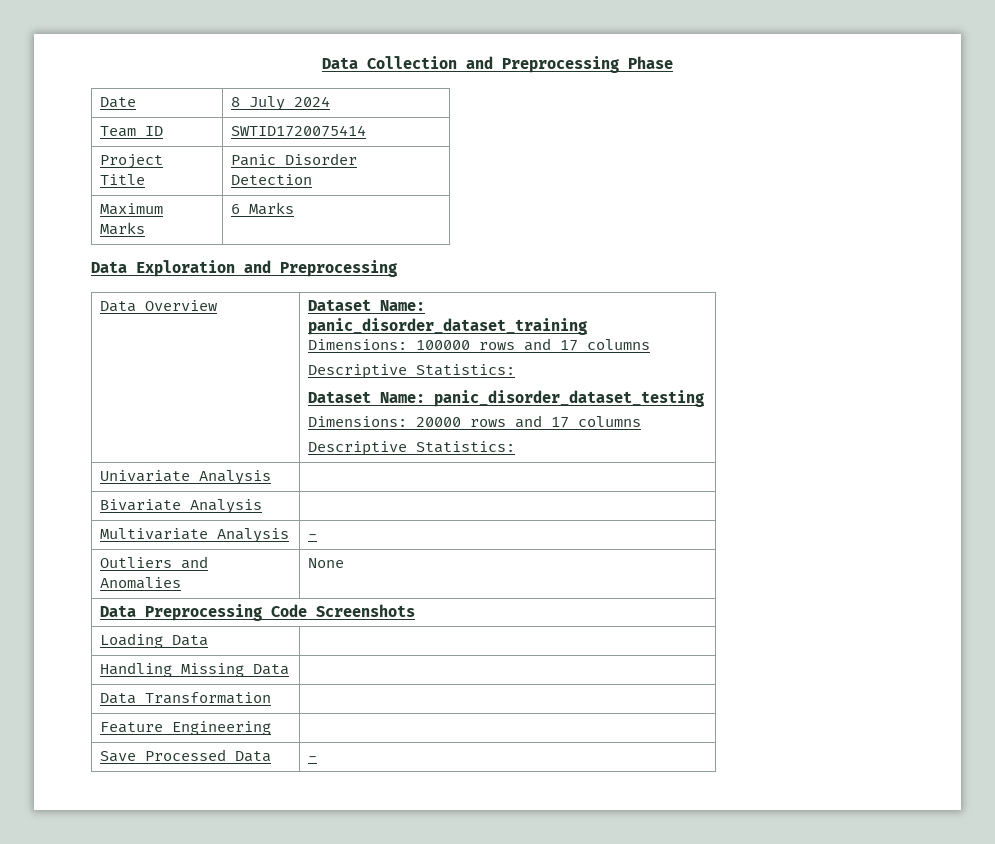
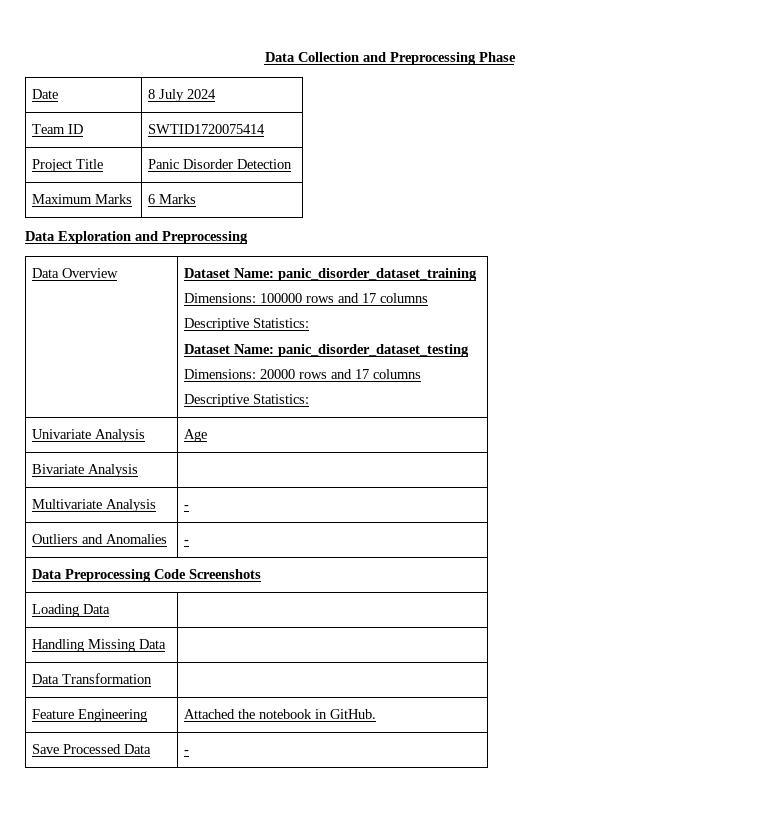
(271, 477) none -> [184,429,208,442] Age
[307,558,344,568] | None -> [184,540,190,544] | -
(271, 728) none -> [184,709,377,719] Attached the notebook in GitHub.

